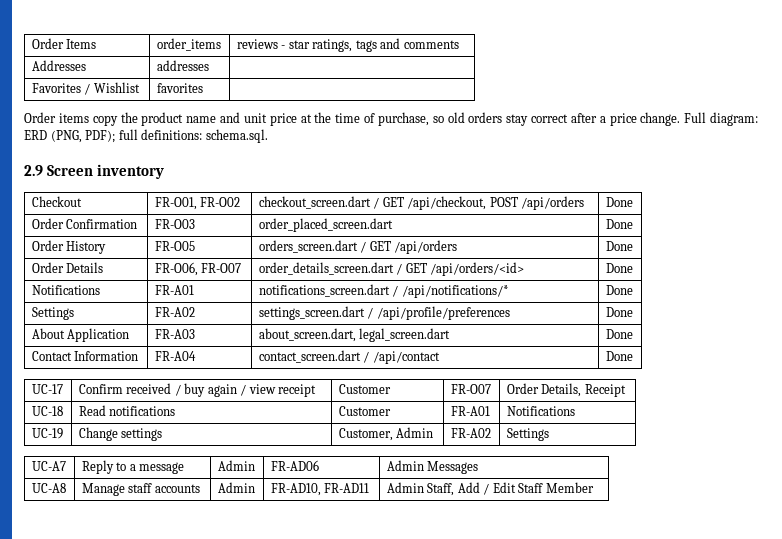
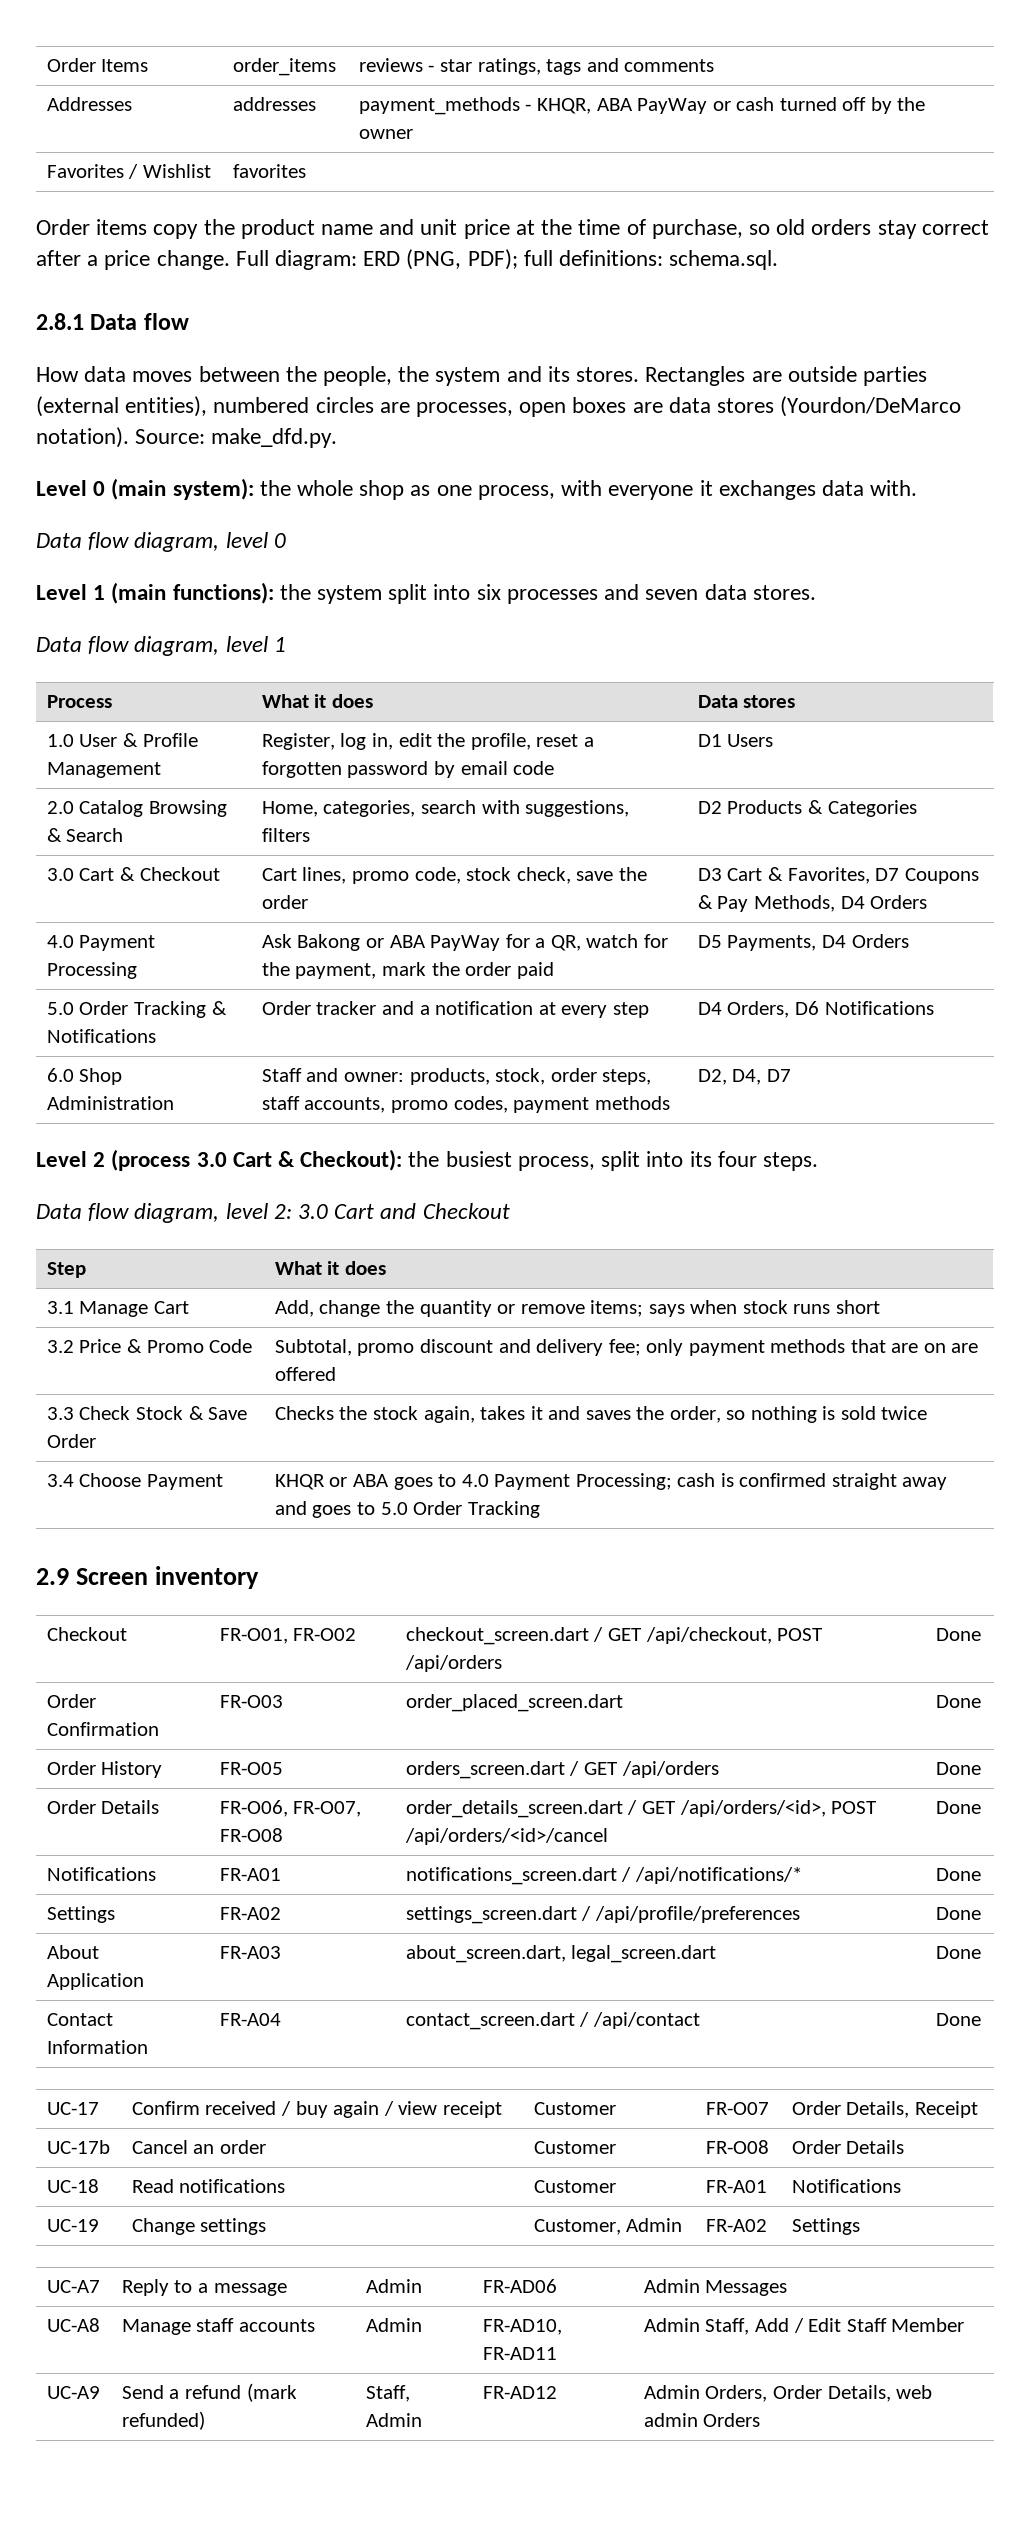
(209, 65) none -> [358,97,926,115] [358,129,413,139] payment_methods - KHQR, ABA PayWay or cash turned off by the owner
(268, 136) none -> [36,313,189,330] [36,366,927,386] [36,396,962,417] [36,427,338,448] [36,478,918,500] [36,532,286,552] [36,582,816,604] [36,636,286,656] [46,695,112,708] [261,694,373,708] [697,695,796,708] [46,733,198,747] [46,762,161,778] [261,733,594,750] [261,761,555,778] [697,734,774,747] [46,800,227,817] [46,828,124,842] [261,800,630,817] [261,828,310,842] [697,800,917,817] [46,867,220,881] [261,867,647,884] [261,895,308,909] [697,867,979,884] [697,895,928,912] [46,935,156,951] [46,962,137,979] [261,934,668,951] [261,962,554,979] [697,934,909,951] [46,1001,227,1018] [46,1029,156,1043] [261,1001,649,1018] [697,1001,934,1018] [46,1068,123,1085] [46,1096,174,1110] [261,1068,652,1085] [261,1096,670,1113] [697,1069,791,1085] [36,1149,818,1171] [36,1203,510,1223] [46,1262,86,1278] [274,1261,386,1275] [46,1301,189,1317] [274,1300,880,1317] [46,1339,253,1353] [274,1339,979,1356] [274,1367,336,1381] [46,1406,248,1420] [46,1434,96,1448] [274,1406,928,1423] [46,1473,223,1490] [274,1473,948,1490] [274,1501,540,1518] // 2.8.1 Data flow // How data moves between the people, the system and its stores. Rectangles are outside parties (external entities), numbered circles are processes, open boxes are data stores (Yourdon/DeMarco notation). Source: make_dfd.py. // Level 0 (main system): the whole shop as one process, with everyone it exchanges data with. // Data flow diagram, level 0 // Level 1 (main functions): the system split into six processes and seven data stores. // Data flow diagram, level 1 // Process | What it does | Data stores // 1.0 User & Profile Management | Register, log in, edit the profile, reset a forgotten password by email code | D1 Users // 2.0 Catalog Browsing & Search | Home, categories, search with suggestions, filters | D2 Products & Categories // 3.0 Cart & Checkout | Cart lines, promo code, stock check, save the order | D3 Cart & Favorites, D7 Coupons & Pay Methods, D4 Orders // 4.0 Payment Processing | Ask Bakong or ABA PayWay for a QR, watch for the payment, mark the order paid | D5 Payments, D4 Orders // 5.0 Order Tracking & Notifications | Order tracker and a notification at every step | D4 Orders, D6 Notifications // 6.0 Shop Administration | Staff and owner: products, stock, order steps, staff accounts, promo codes, payment methods | D2, D4, D7 // Level 2 (process 3.0 Cart & Checkout): the busiest process, split into its four steps. // Data flow diagram, level 2: 3.0 Cart and Checkout // Step | What it does // 3.1 Manage Cart | Add, change the quantity or remove items; says when stock runs short // 3.2 Price & Promo Code | Subtotal, promo discount and delivery fee; only payment methods that are on are offered // 3.3 Check Stock & Save Order | Checks the stock again, takes it and saves the order, so nothing is sold twice // 3.4 Choose Payment | KHQR or ABA goes to 4.0 Payment Processing; cash is confirmed straight away and goes to 5.0 Order Tracking
[201,263,242,273] FR-O07 -> [293,1801,362,1817] [219,1828,283,1842] FR-O07, FR-O08
[430,262,525,276] /api/orders/<id> -> [679,1800,877,1817] [404,1828,608,1845] /api/orders/<id>, POST /api/orders/<id>/cancel
(626, 390) none -> [46,2140,110,2154] [131,2140,266,2154] [533,2141,616,2154] [705,2140,769,2154] [791,2140,905,2154] // UC-17b | Cancel an order | Customer | FR-O08 | Order Details
(594, 487) none -> [46,2386,100,2399] [121,2383,297,2402] [121,2411,205,2430] [365,2385,410,2402] [365,2413,422,2427] [482,2386,557,2399] [643,2385,933,2402] [643,2413,761,2427] // UC-A9 | Send a refund (mark refunded) | Staff, Admin | FR-AD12 | Admin Orders, Order Details, web admin Orders

